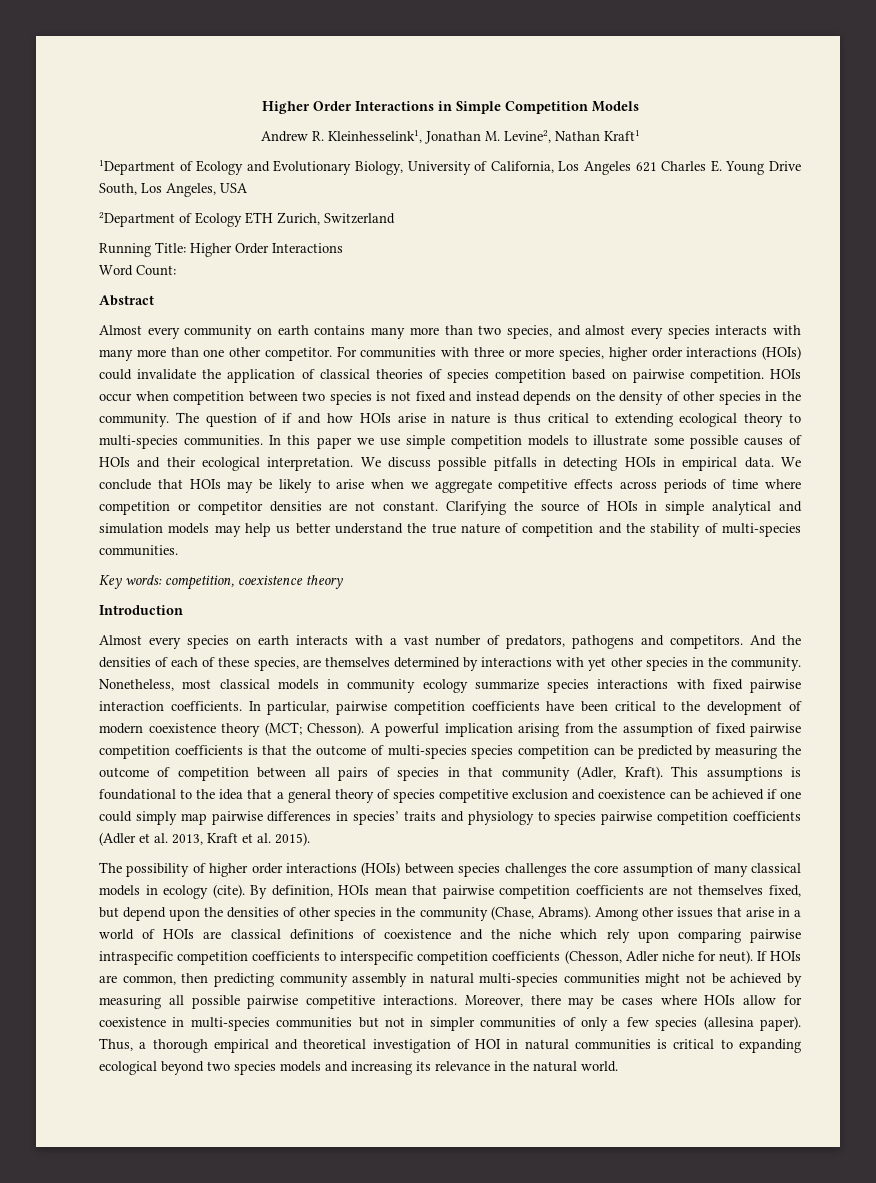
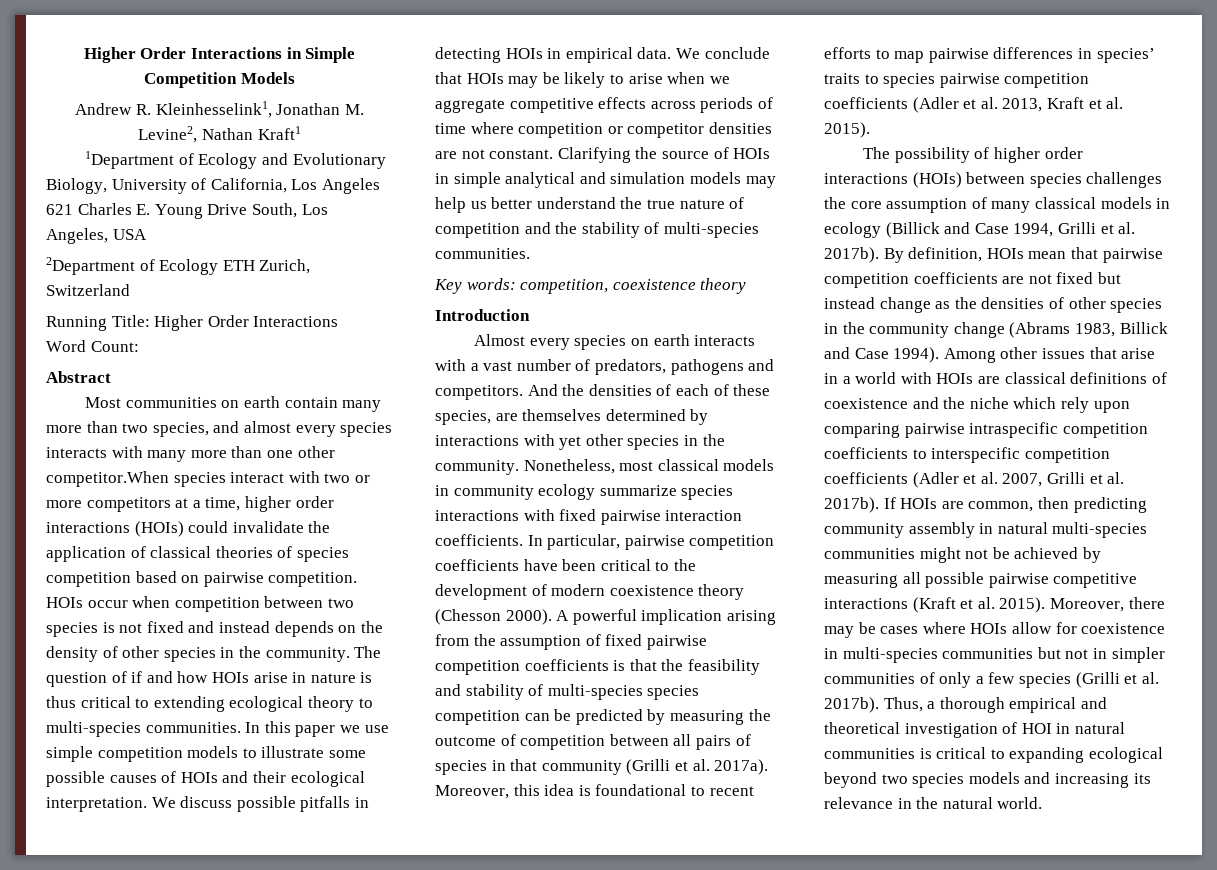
[99,325,366,339] Almost every community on earth contains -> [85,396,338,408] Most communities on earth contain
[264,346,604,361] competitor. For communities with three or more species, -> [46,471,370,487] [46,497,241,512] competitor.When species interact with two or more competitors at a time,
[264,722,364,736] (MCT; Chesson). -> [435,609,552,625] (Chesson 2000).
[316,745,367,756] outcome -> [687,659,760,675] [435,684,524,700] feasibility and stability
[577,766,801,781] [99,789,801,803] [99,811,177,825] (Adler, Kraft). This assumptions is foundational to the idea that a general theory of species competitive exclusion and coexistence can be achieved if one could simply -> [626,759,769,775] [435,784,754,799] [824,47,890,59] (Grilli et al. 2017a). Moreover, this idea is foundational to recent efforts to
[440,811,534,825] and physiology -> (860, 78) none
[212,884,245,898] (cite). -> [885,222,1136,238] [824,247,879,263] (Billick and Case 1994, Grilli et al. 2017b).
[698,885,801,897] [99,907,201,921] themselves fixed, but depend upon -> [1056,272,1121,284] [824,297,951,313] fixed but instead change as
[490,906,591,920] (Chase, Abrams). -> [953,322,1168,338] [824,347,940,363] change (Abrams 1983, Billick and Case 1994).
[142,929,156,939] of -> [900,372,932,384] with
[564,950,753,964] (Chesson, Adler niche for neut). -> [912,472,1125,488] [824,497,879,513] (Adler et al. 2007, Grilli et al. 2017b).
[382,995,457,1005] interactions. -> [824,597,1046,613] interactions (Kraft et al. 2015).
[703,1016,801,1031] (allesina paper). -> [1075,672,1159,688] [824,697,879,713] (Grilli et al. 2017b).

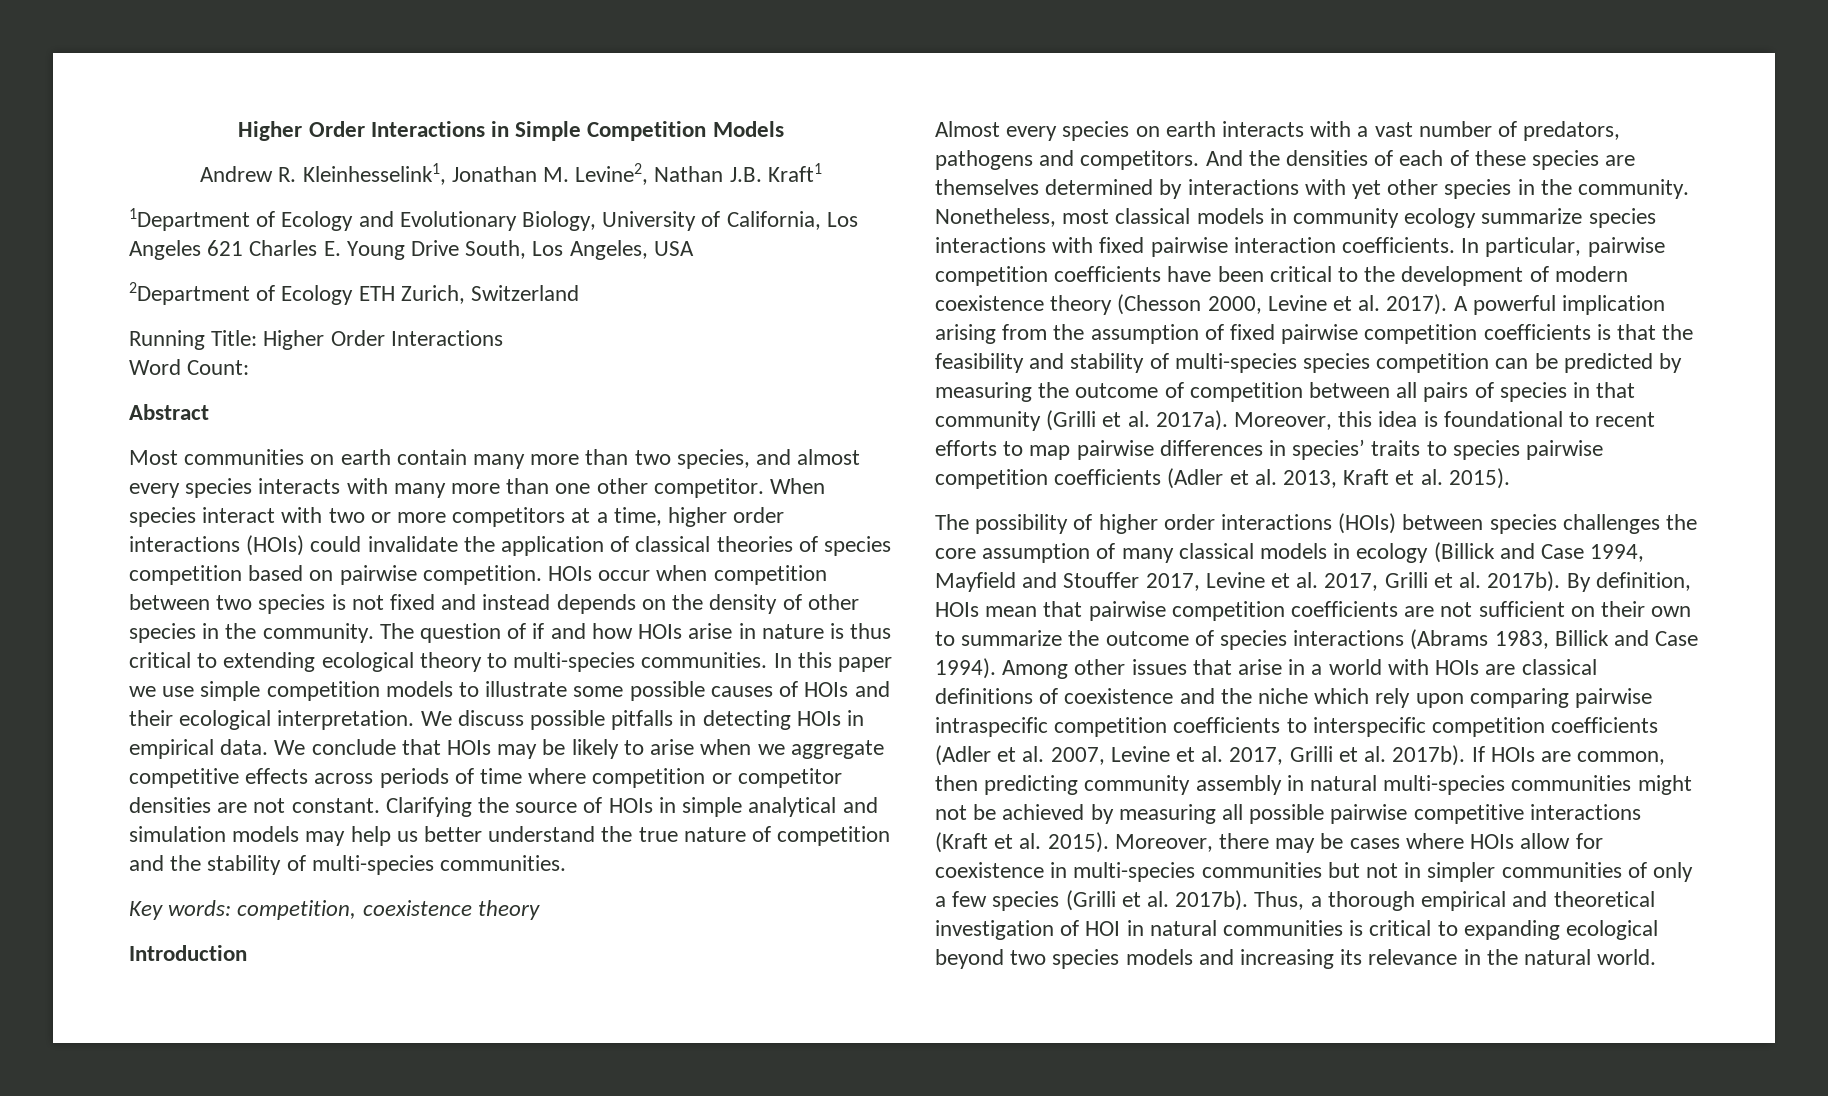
(253, 134) none -> [729,167,762,182] J.B.
[46,471,169,487] competitor.When -> [653,478,826,498] competitor. When
[435,410,491,425] species, -> [1532,150,1600,170] species
[505,609,552,625] 2000). -> [1207,294,1448,315] 2000, Levine et al. 2017).
(1054, 230) none -> [935,572,1379,592] Mayfield and Stouffer 2017, Levine et al. 2017,
[1056,272,1121,284] [824,297,1163,313] [824,322,1005,338] fixed but instead change as the densities of other species in the community change -> [1478,601,1692,617] [935,630,1405,650] sufficient on their own to summarize the outcome of species interactions
(1043, 480) none -> [1110,746,1284,765] Levine et al. 2017,

